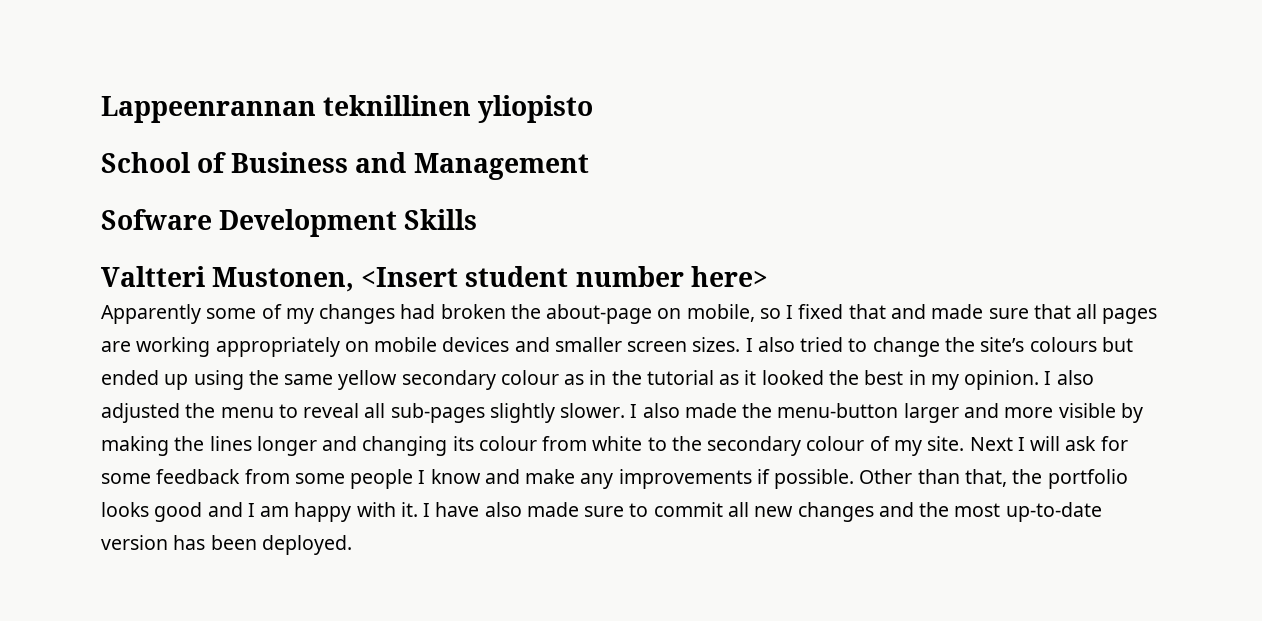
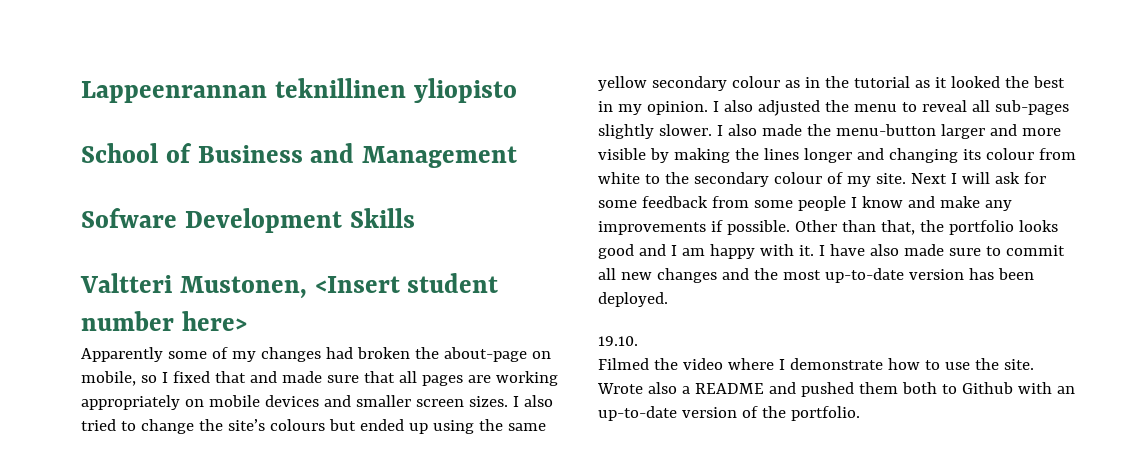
(352, 545) none -> [598,336,638,346] [598,358,1034,370] [597,382,1075,397] [598,406,860,421] // 19.10. // Filmed the video where I demonstrate how to use the site. Wrote also a README and pushed them both to Github with an up-to-date version of the portfolio.

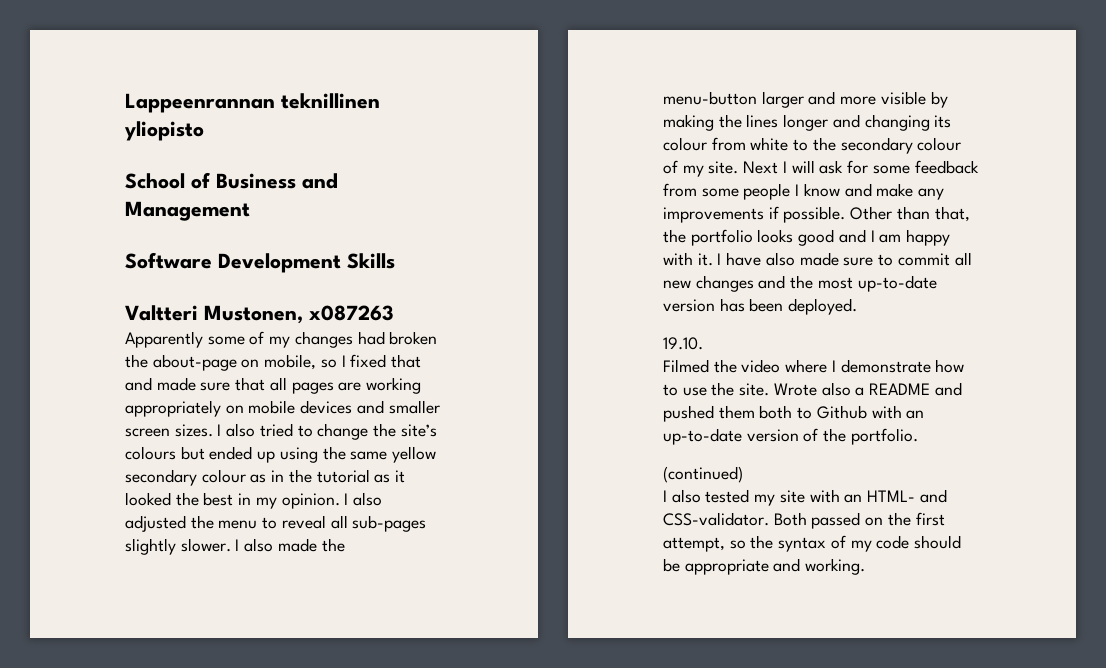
[81,208,177,228] Sofware -> [125,252,212,269] Software
[314,273,499,293] [81,311,247,331] <Insert student number here> -> [309,305,394,321] x087263
(860, 413) none -> [663,466,743,483] [663,489,947,506] [663,512,945,529] [663,535,962,552] [663,558,866,575] // (continued) // I also tested my site with an HTML- and CSS-validator. Both passed on the first attempt, so the syntax of my code should be appropriate and working.

